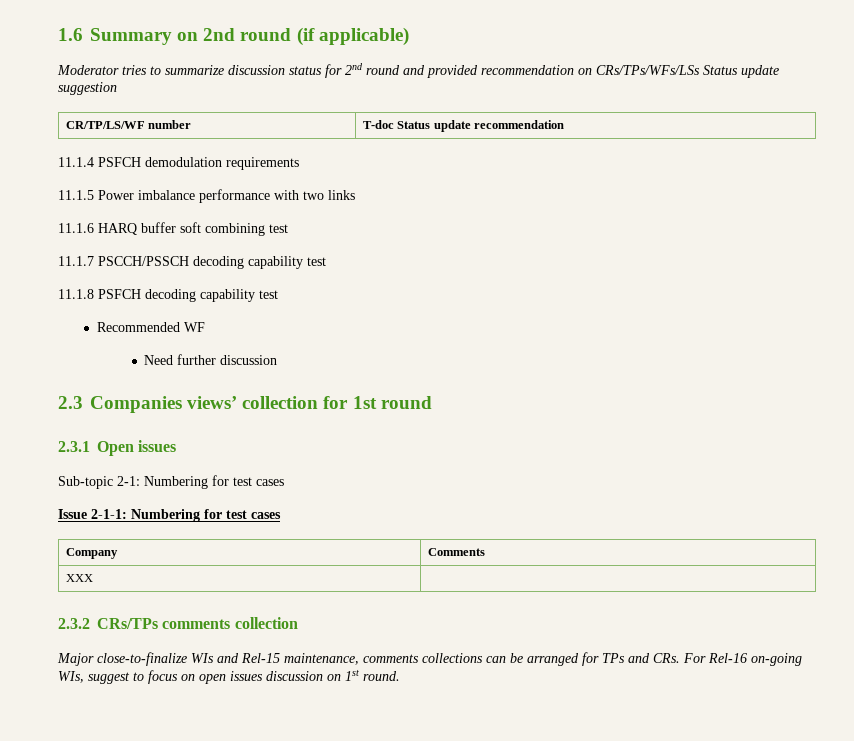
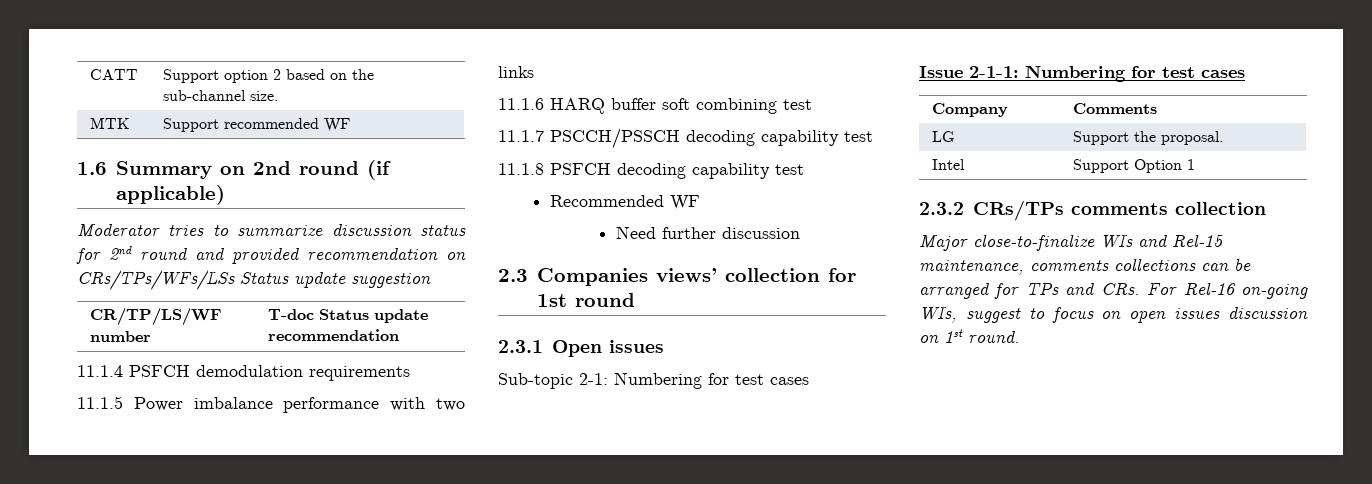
(58, 34) none -> [89,69,138,80] [162,69,374,83] [162,90,278,101] [89,117,129,129] [162,118,350,132] CATT | Support option 2 based on the sub-channel size. // MTK | Support recommended WF //
[65,574,93,582] XXX | -> [931,131,955,142] [1072,131,1223,145] [931,159,965,170] [1072,159,1195,173] LG | Support the proposal. // Intel | Support Option 1

